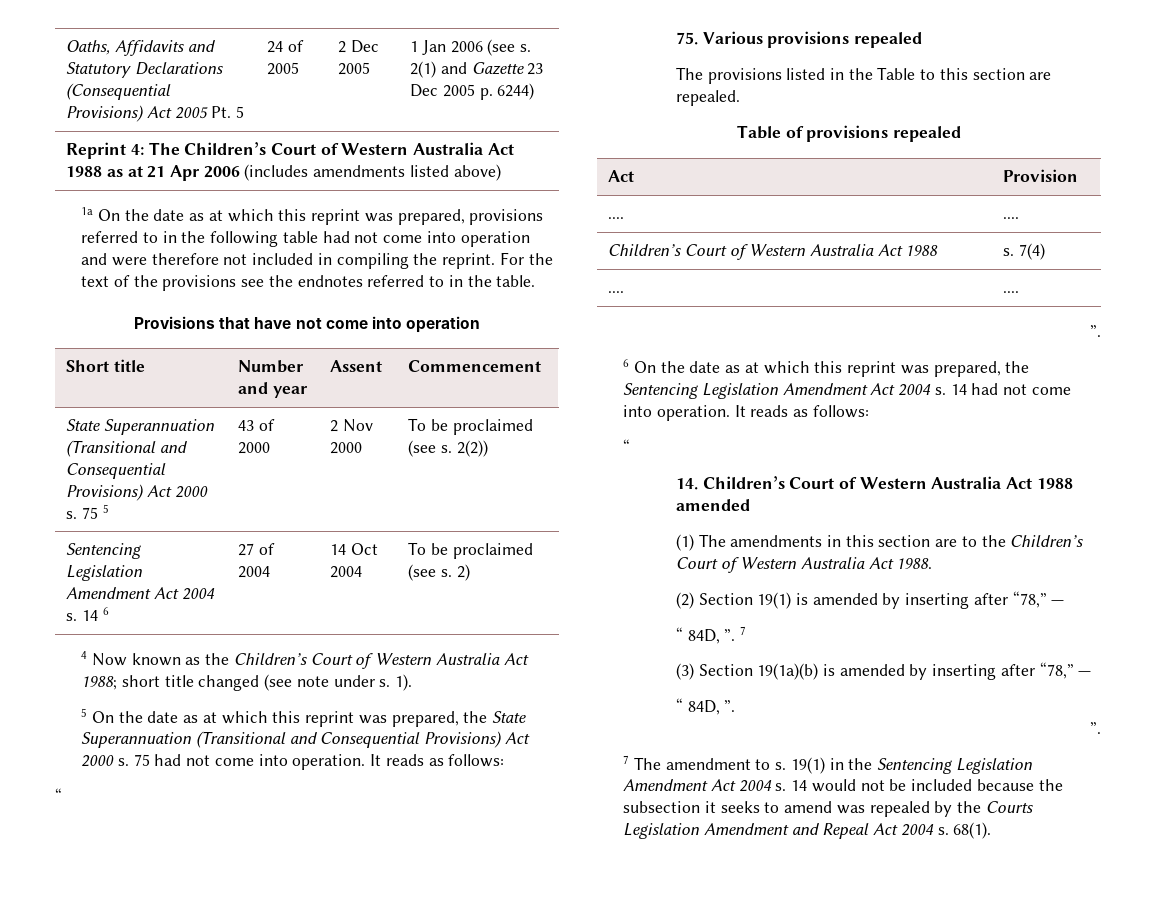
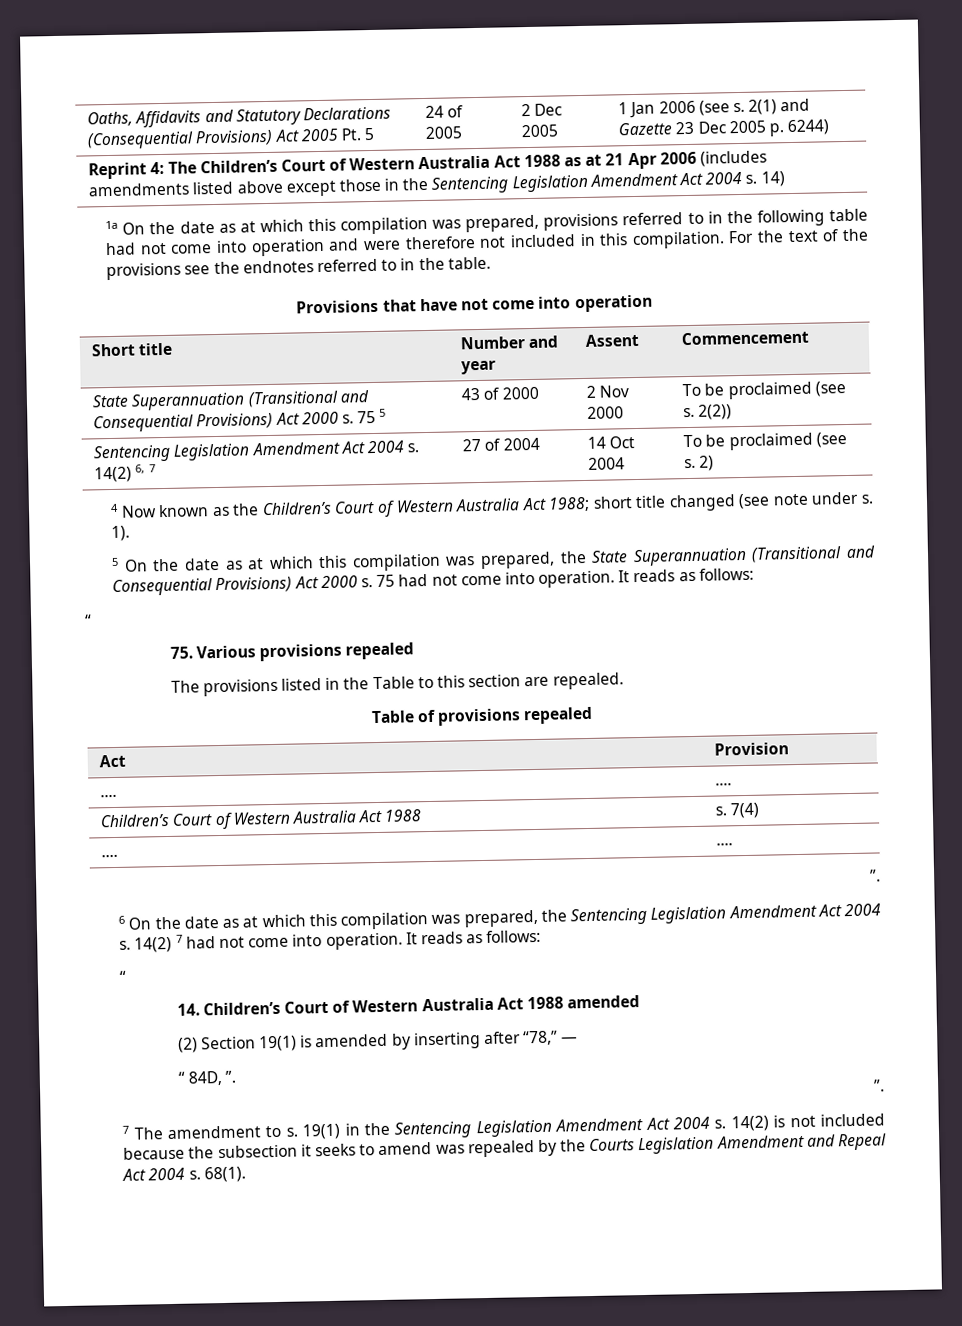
[453,164,501,181] above) -> [236,171,785,197] above except those in the Sentencing Legislation Amendment Act 2004 s. 14)
[311,209,361,225] reprint -> [340,216,429,235] compilation
[336,253,496,269] compiling the reprint. -> [599,231,725,250] this compilation.
[81,607,109,621] 14 6 -> [94,464,156,483] 14(2) 6, 7
[305,711,355,727] reprint -> [351,553,441,572] compilation
[847,361,897,377] reprint -> [340,912,430,930] compilation
[950,384,967,395] 14 -> [134,934,183,953] 14(2) 7
[675,534,1084,551] [675,557,933,573] // (1) The amendments in this section are to the Children’s Court of Western Australia Act 1988. -> (641, 1002) none
[675,626,747,644] [675,662,1092,680] // “ 84D, ”. 7 // (3) Section 19(1a)(b) is amended by inserting after “78,” — -> (579, 1040) none
[791,779,907,792] 14 would not be -> [730,1115,816,1132] 14(2) is not

